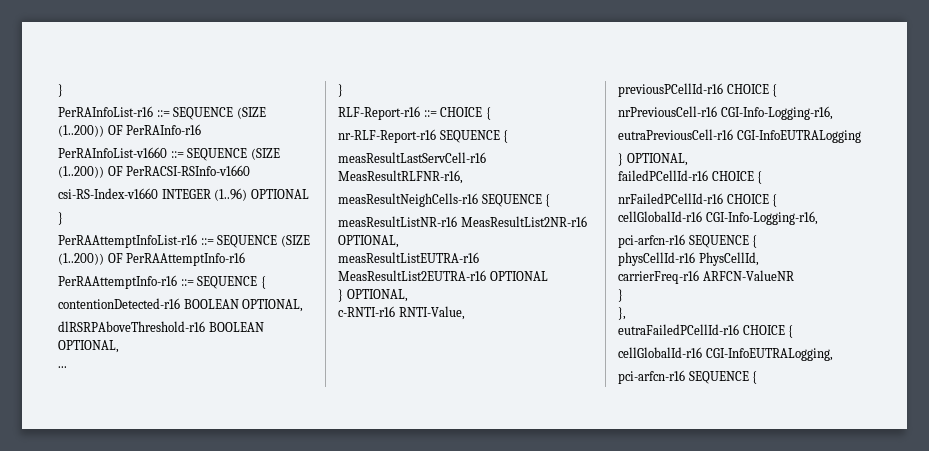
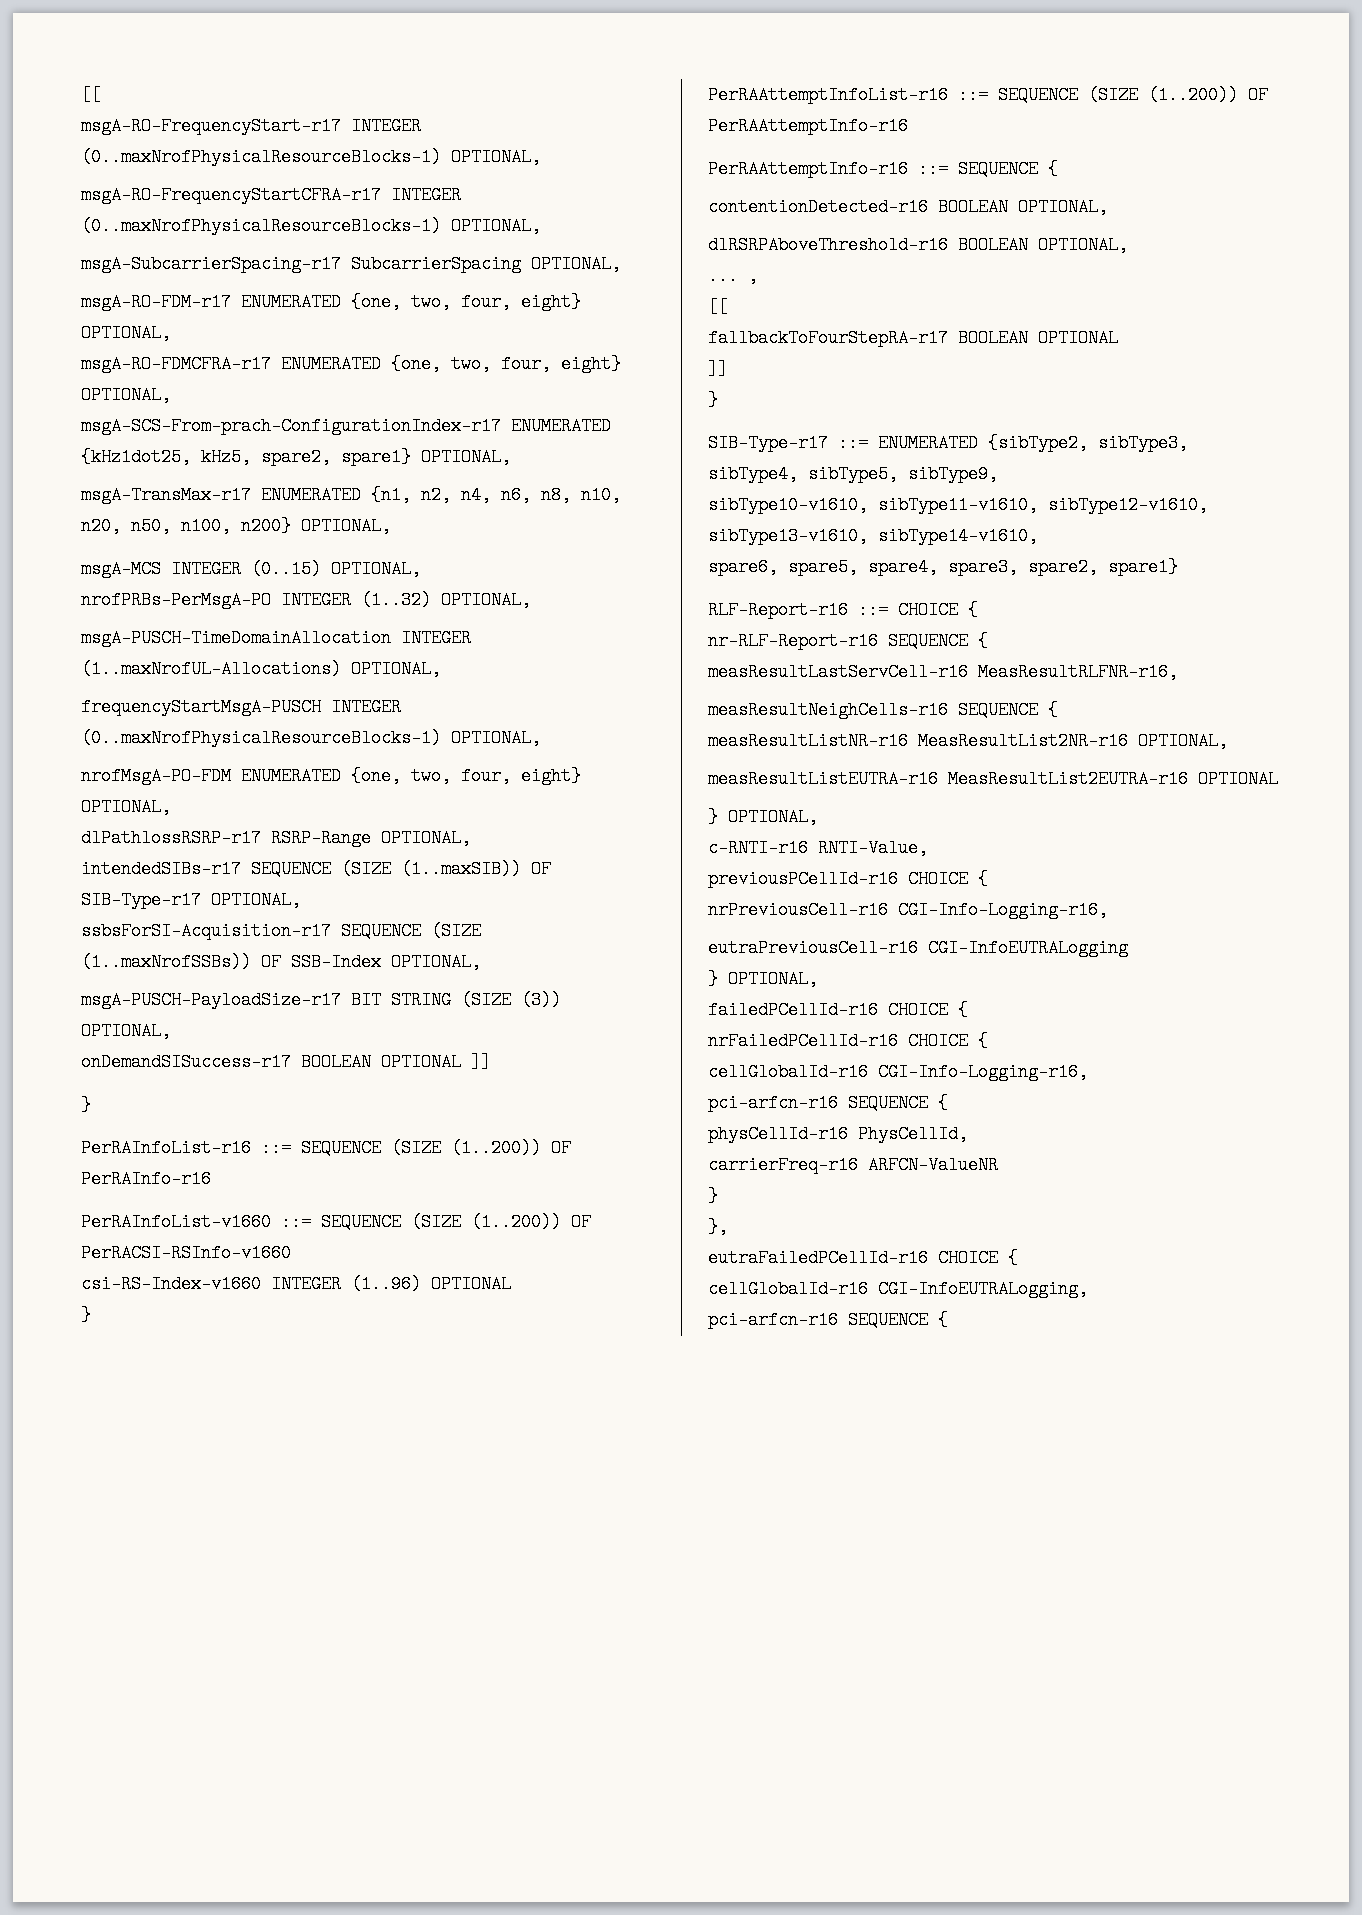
(58, 90) none -> [81,86,101,104] [81,117,421,135] [81,148,541,166] [81,186,461,204] [81,217,541,235] [81,255,621,273] [81,293,581,311] [81,324,171,342] [81,355,621,373] [81,386,171,404] [81,417,611,435] [81,448,511,466] [81,486,621,504] [81,517,391,535] [81,560,421,578] [81,591,531,609] [81,629,471,647] [81,660,441,678] [81,698,401,716] [81,729,541,747] [81,767,581,785] [81,798,171,816] [81,829,471,847] [81,860,551,878] [81,891,301,909] [81,922,481,940] [81,953,481,971] [81,991,561,1009] [81,1022,171,1040] [81,1053,491,1071] [[ // msgA-RO-FrequencyStart-r17 INTEGER (0..maxNrofPhysicalResourceBlocks-1) OPTIONAL, // msgA-RO-FrequencyStartCFRA-r17 INTEGER (0..maxNrofPhysicalResourceBlocks-1) OPTIONAL, // msgA-SubcarrierSpacing-r17 SubcarrierSpacing OPTIONAL, // msgA-RO-FDM-r17 ENUMERATED {one, two, four, eight} OPTIONAL, // msgA-RO-FDMCFRA-r17 ENUMERATED {one, two, four, eight} OPTIONAL, // msgA-SCS-From-prach-ConfigurationIndex-r17 ENUMERATED {kHz1dot25, kHz5, spare2, spare1} OPTIONAL, // msgA-TransMax-r17 ENUMERATED {n1, n2, n4, n6, n8, n10, n20, n50, n100, n200} OPTIONAL, // msgA-MCS INTEGER (0..15) OPTIONAL, // nrofPRBs-PerMsgA-PO INTEGER (1..32) OPTIONAL, // msgA-PUSCH-TimeDomainAllocation INTEGER (1..maxNrofUL-Allocations) OPTIONAL, // frequencyStartMsgA-PUSCH INTEGER (0..maxNrofPhysicalResourceBlocks-1) OPTIONAL, // nrofMsgA-PO-FDM ENUMERATED {one, two, four, eight} OPTIONAL, // dlPathlossRSRP-r17 RSRP-Range OPTIONAL, // intendedSIBs-r17 SEQUENCE (SIZE (1..maxSIB)) OF SIB-Type-r17 OPTIONAL, // ssbsForSI-Acquisition-r17 SEQUENCE (SIZE (1..maxNrofSSBs)) OF SSB-Index OPTIONAL, // msgA-PUSCH-PayloadSize-r17 BIT STRING (SIZE (3)) OPTIONAL, // onDemandSISuccess-r17 BOOLEAN OPTIONAL ]] //
[338,84,343,97] // } -> [748,267,758,285] [708,298,728,316] [708,329,1118,347] [708,360,728,378] [708,391,718,409] [708,434,1188,452] [708,465,998,483] [708,496,1208,514] [708,527,1038,545] [708,558,1178,576] , // [[ // fallbackToFourStepRA-r17 BOOLEAN OPTIONAL // ]] // } // SIB-Type-r17 ::= ENUMERATED {sibType2, sibType3, sibType4, sibType5, sibType9, // sibType10-v1610, sibType11-v1610, sibType12-v1610, sibType13-v1610, sibType14-v1610, // spare6, spare5, spare4, spare3, spare2, spare1}

